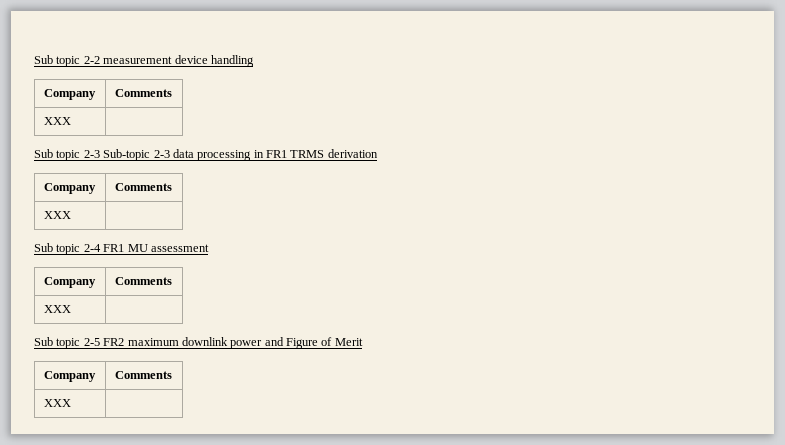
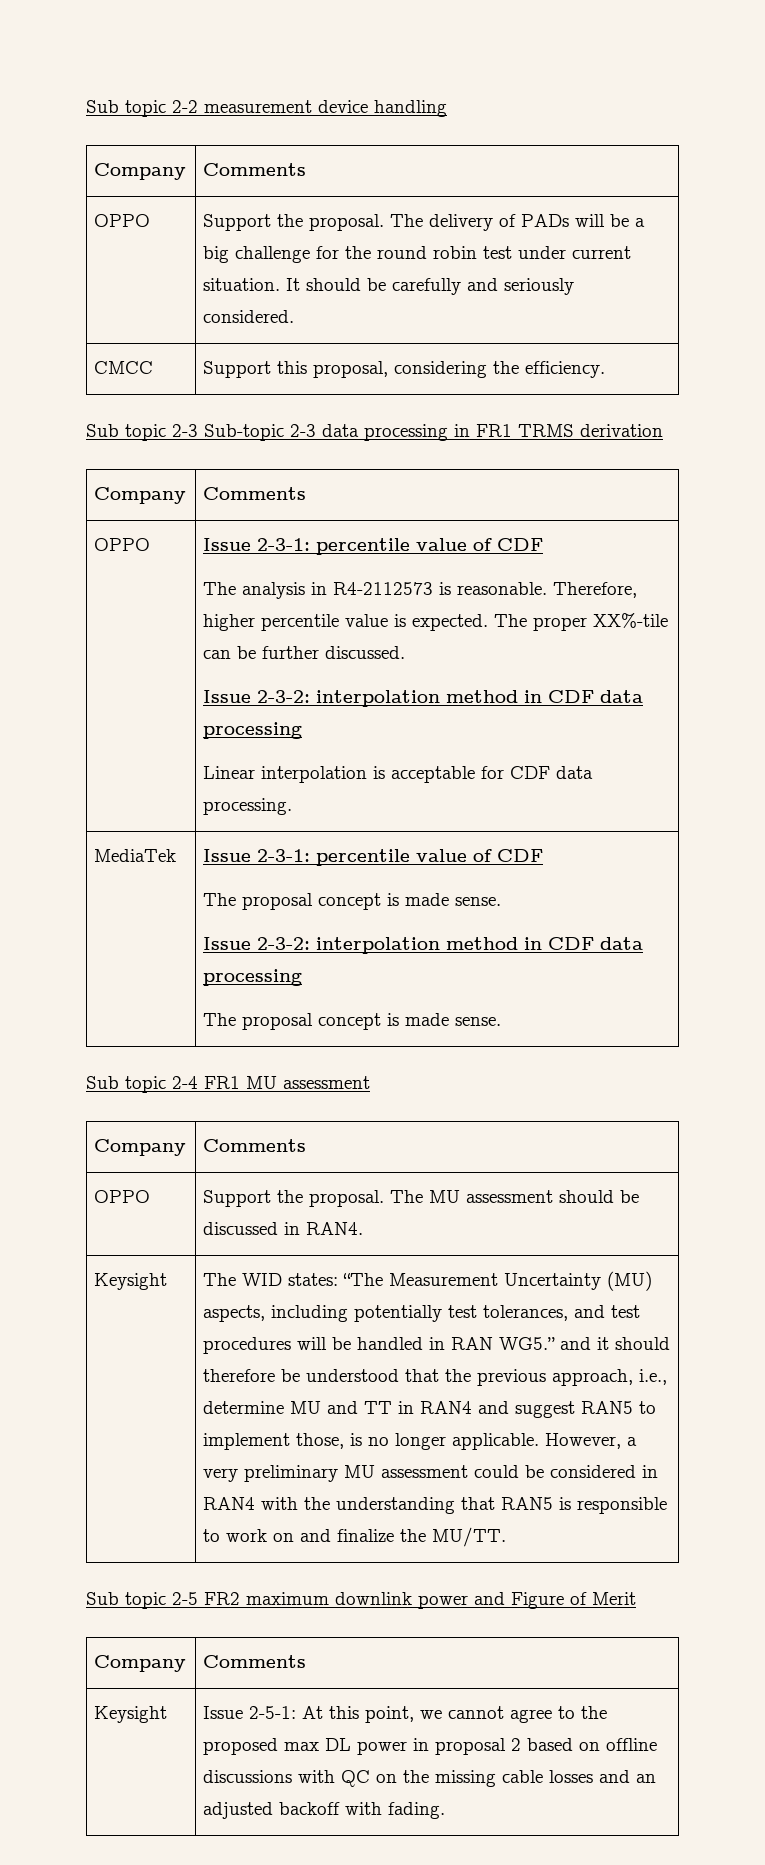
[43,117,71,125] XXX | -> [94,214,151,227] [203,214,646,231] [203,246,632,263] [203,278,575,295] [203,310,295,323] [94,361,154,374] [203,361,606,378] OPPO | Support the proposal. The delivery of PADs will be a big challenge for the round robin test under current situation. It should be carefully and seriously considered. // CMCC | Support this proposal, considering the efficiency.
[43,211,71,219] XXX | -> [94,538,151,551] [203,538,544,555] [203,582,638,599] [203,613,669,631] [203,646,406,659] [203,690,644,707] [203,722,303,739] [203,766,594,783] [203,798,293,815] [94,849,177,862] [203,849,544,866] [203,893,502,910] [203,937,644,954] [203,969,303,986] [203,1013,502,1030] OPPO | Issue 2-3-1: percentile value of CDF // The analysis in R4-2112573 is reasonable. Therefore, higher percentile value is expected. The proper XX%-tile can be further discussed. // Issue 2-3-2: interpolation method in CDF data processing // Linear interpolation is acceptable for CDF data processing. // MediaTek | Issue 2-3-1: percentile value of CDF // The proposal concept is made sense. // Issue 2-3-2: interpolation method in CDF data processing // The proposal concept is made sense.
[43,305,71,313] XXX | -> [94,1190,151,1203] [203,1190,640,1207] [203,1222,364,1235] [94,1273,168,1290] [203,1271,653,1291] [203,1305,641,1322] [203,1337,671,1354] [203,1369,668,1386] [203,1401,657,1418] [203,1433,638,1450] [203,1465,659,1482] [203,1497,668,1514] [203,1527,507,1547] OPPO | Support the proposal. The MU assessment should be discussed in RAN4. // Keysight | The WID states: “The Measurement Uncertainty (MU) aspects, including potentially test tolerances, and test procedures will be handled in RAN WG5.” and it should therefore be understood that the previous approach, i.e., determine MU and TT in RAN4 and suggest RAN5 to implement those, is no longer applicable. However, a very preliminary MU assessment could be considered in RAN4 with the understanding that RAN5 is responsible to work on and finalize the MU/TT.
[43,399,71,407] XXX | -> [94,1706,168,1723] [203,1706,608,1723] [203,1738,658,1755] [203,1770,657,1787] [203,1802,446,1819] Keysight | Issue 2-5-1: At this point, we cannot agree to the proposed max DL power in proposal 2 based on offline discussions with QC on the missing cable losses and an adjusted backoff with fading.

